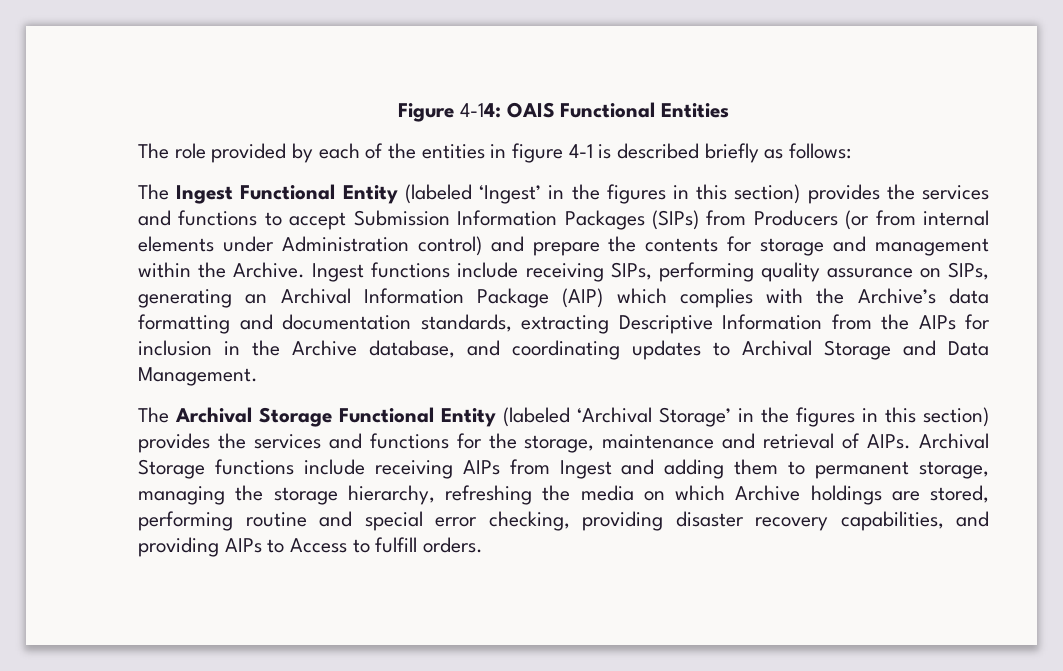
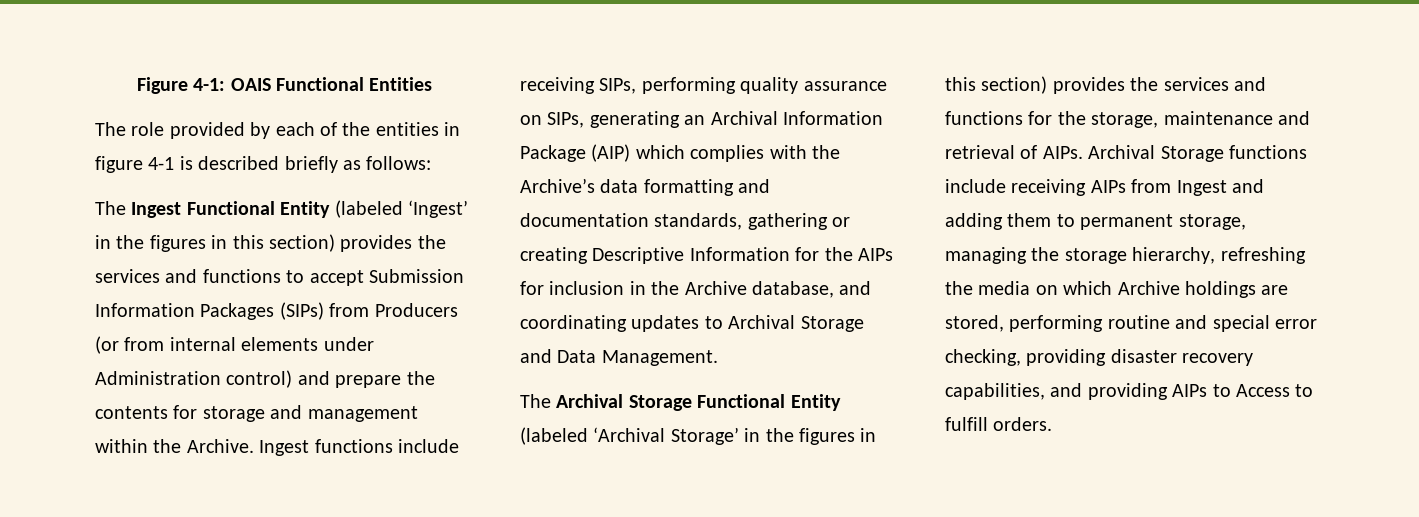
[459,103,501,118] 4-14: -> [193,78,226,91] 4-1:
[521,315,609,334] extracting -> [747,213,851,230] [520,247,588,264] gathering or creating
[831,314,872,330] from -> [795,247,820,261] for

